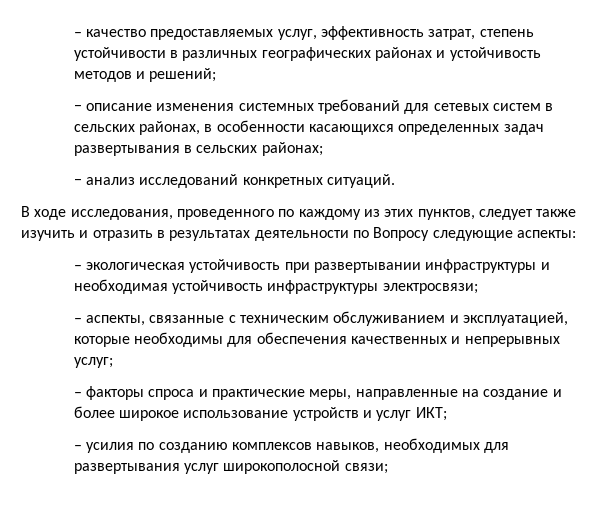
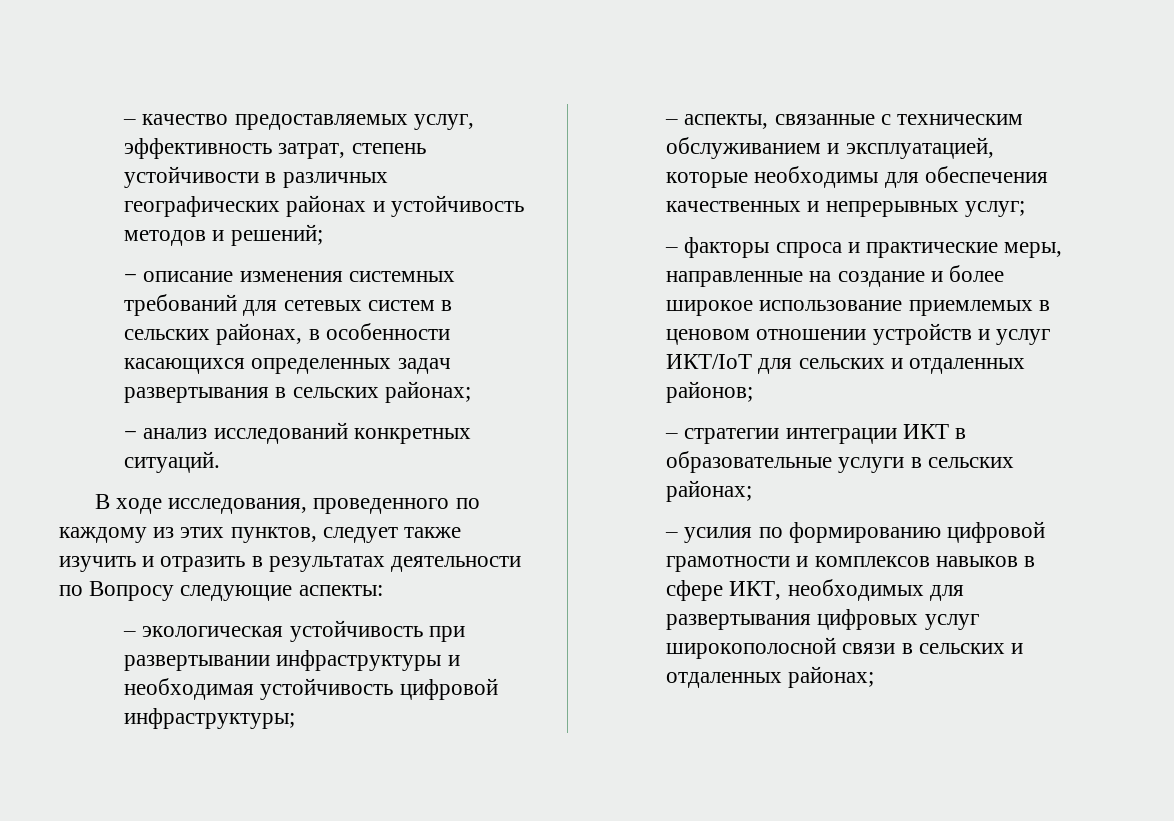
[267,280,478,294] инфраструктуры электросвязи; -> [399,678,498,700] [124,708,296,729] цифровой инфраструктуры;
[292,407,447,421] [73,442,380,453] устройств и услуг ИКТ; // – усилия по созданию комплексов навыков, -> [908,300,1050,316] [666,323,1051,345] [666,354,1026,374] [666,381,754,403] [665,424,967,444] [666,451,1014,473] [666,480,753,502] [665,521,1046,543] [666,556,1036,572] [666,580,782,601] приемлемых в ценовом отношении устройств и услуг ИКТ/IoT для сельских и отдаленных районов; // – стратегии интеграции ИКТ в образовательные услуги в сельских районах; // – усилия по формированию цифровой грамотности и комплексов навыков в сфере ИКТ,
(180, 468) none -> [817,609,919,630] цифровых
[344,463,388,474] связи; -> [842,643,1024,654] [666,666,875,688] связи в сельских и отдаленных районах;

